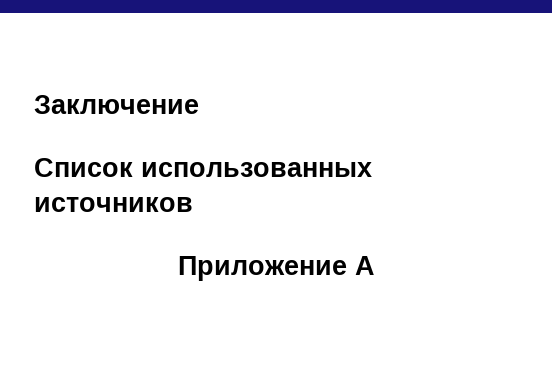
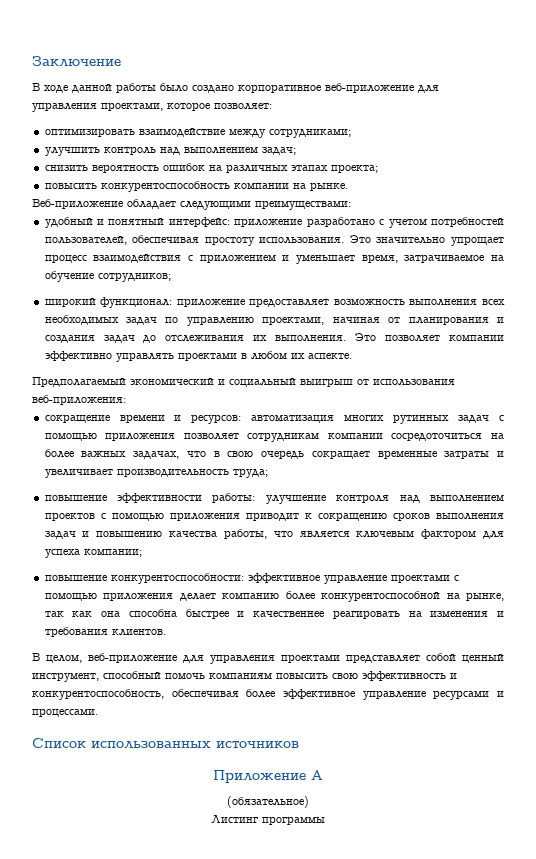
(199, 104) none -> [32,83,439,93] [32,102,272,112] [44,128,351,138] [44,146,296,156] [44,163,378,173] [44,181,348,192] [32,199,351,210] [44,217,504,228] [44,235,505,246] [44,254,504,264] [44,271,171,282] [44,297,506,308] [44,315,504,326] [44,333,504,343] [44,351,352,362] [32,377,455,387] [32,395,126,405] [44,414,504,424] [44,432,505,442] [44,449,505,459] [44,469,268,478] [44,493,504,504] [44,512,504,521] [44,529,504,539] [44,548,142,558] [44,573,459,584] [44,591,505,602] [44,609,505,619] [44,627,166,637] [32,653,504,664] [32,671,457,682] [32,689,505,700] [32,708,98,717] // В ходе данной работы было создано корпоративное веб-приложение для управления проектами, которое позволяет: // оптимизировать взаимодействие между сотрудниками; // улучшить контроль над выполнением задач; // снизить вероятность ошибок на различных этапах проекта; // повысить конкурентоспособность компании на рынке. // Веб-приложение обладает следующими преимуществами: // удобный и понятный интерфейс: приложение разработано с учетом потребностей пользователей, обеспечивая простоту использования. Это значительно упрощает процесс взаимодействия с приложением и уменьшает время, затрачиваемое на обучение сотрудников; // широкий функционал: приложение предоставляет возможность выполнения всех необходимых задач по управлению проектами, начиная от планирования и создания задач до отслеживания их выполнения. Это позволяет компании эффективно управлять проектами в любом их аспекте. // Предполагаемый экономический и социальный выигрыш от использования веб-приложения: // сокращение времени и ресурсов: автоматизация многих рутинных задач с помощью приложения позволяет сотрудникам компании сосредоточиться на более важных задачах, что в свою очередь сокращает временные затраты и увеличивает производительность труда; // повышение эффективности работы: улучшение контроля над выполнением проектов с помощью приложения приводит к сокращению сроков выполнения задач и повышению качества работы, что является ключевым фактором для успеха компании; // повышение конкурентоспособности: эффективное управление проектами с помощью приложения делает компанию более конкурентоспособной на рынке, так как она способна быстрее и качественнее реагировать на изменения и требования клиентов. // В целом, веб-приложение для управления проектами представляет собой ценный инструмент, способный помочь компаниям повысить свою эффективность и конкурентоспособность, обеспечивая более эффективное управление ресурсами и процессами.
(375, 265) none -> [227,796,309,808] [211,815,325,825] // (обязательное) // Листинг программы

